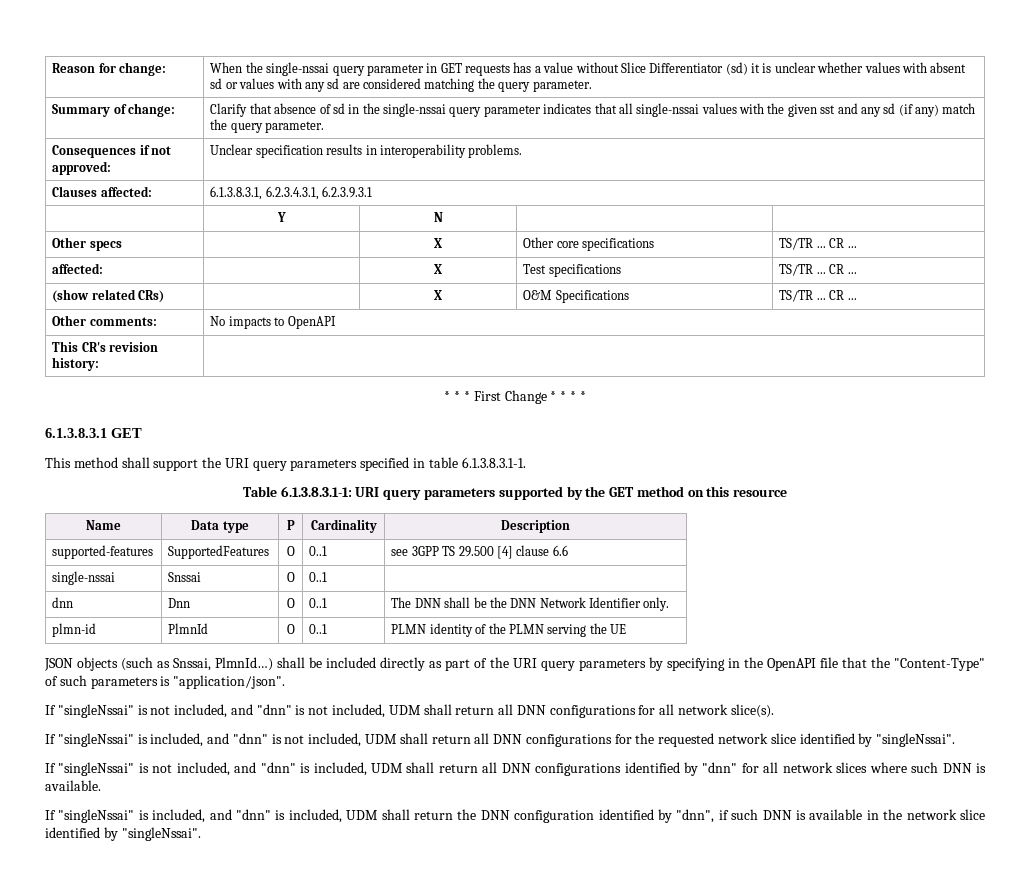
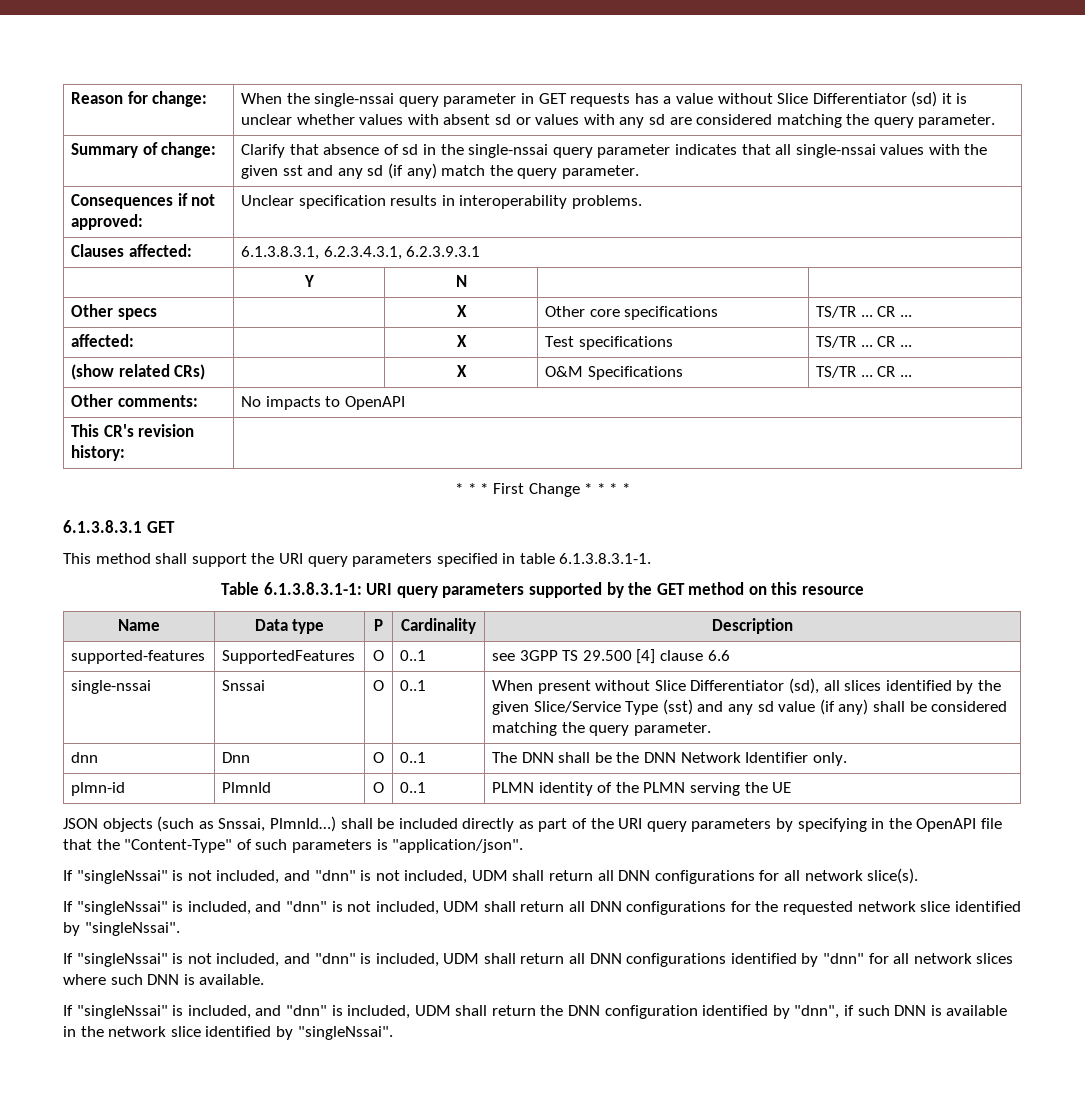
(328, 577) none -> [492,678,1001,694] [492,699,1008,715] [492,722,711,736] When present without Slice Differentiator (sd), all slices identified by the given Slice/Service Type (sst) and any sd value (if any) shall be considered matching the query parameter.

